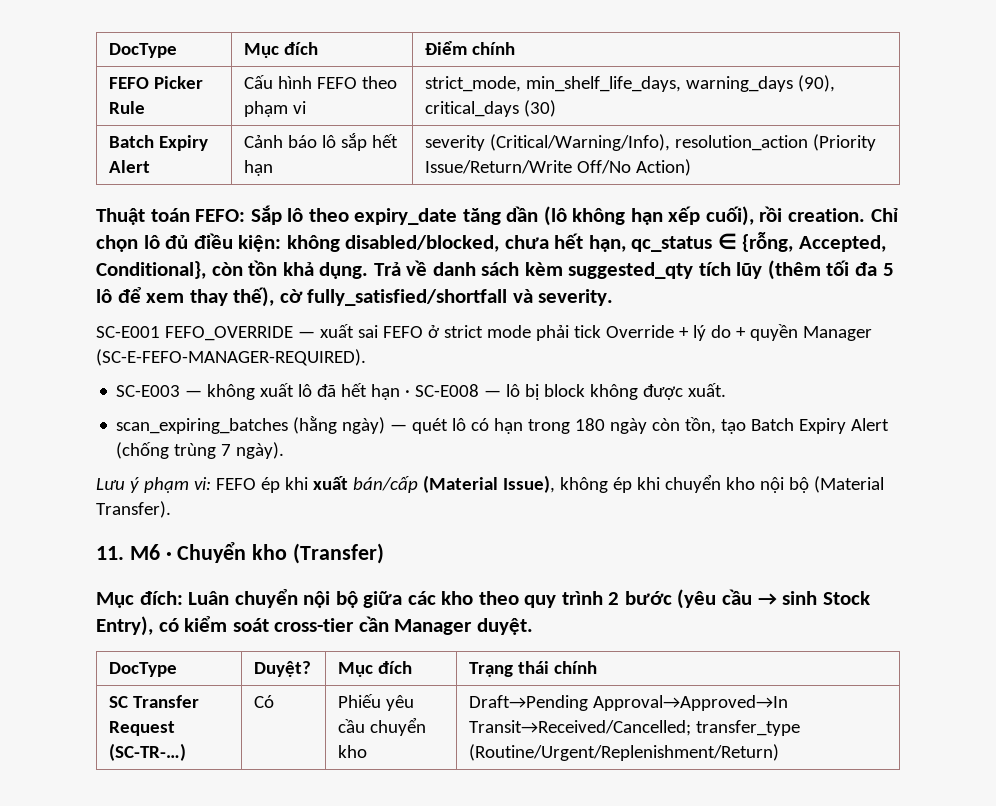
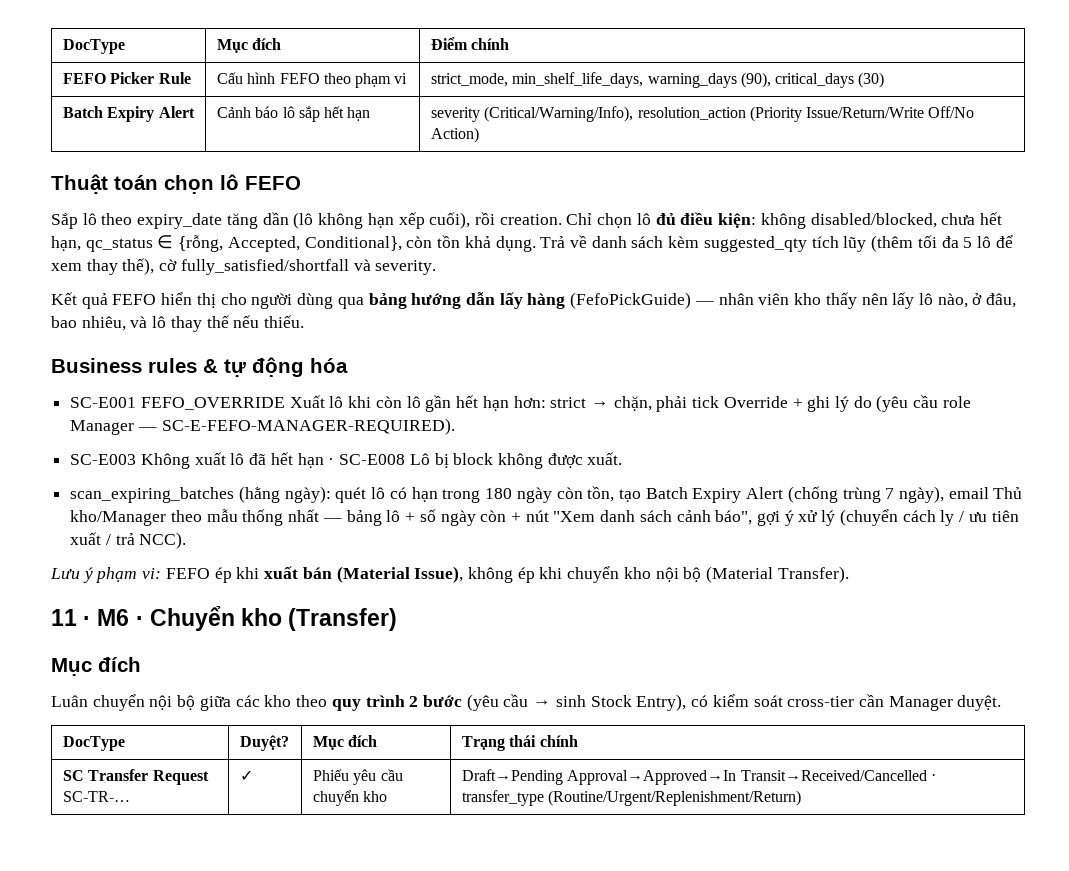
[195,209,246,222] FEFO: -> [164,174,301,194] chọn lô FEFO //
[96,324,531,341] SC-E001 FEFO_OVERRIDE — xuất sai FEFO ở strict mode -> [51,292,1017,309] [51,315,305,332] [51,357,348,377] [70,395,652,412] Kết quả FEFO hiển thị cho người dùng qua bảng hướng dẫn lấy hàng (FefoPickGuide) — nhân viên kho thấy nên lấy lô nào, ở đâu, bao nhiêu, và lô thay thế nếu thiếu. // Business rules & tự động hóa // SC-E001 FEFO_OVERRIDE Xuất lô khi còn lô gần hết hạn hơn: strict → chặn,
(689, 332) none -> [807,396,831,412] ghi
[735,324,872,341] [96,349,366,366] + quyền Manager (SC-E-FEFO-MANAGER-REQUIRED). -> [876,395,971,412] [70,418,455,435] (yêu cầu role Manager — SC-E-FEFO-MANAGER-REQUIRED).
[185,384,256,400] — không -> [140,453,190,469] Không
[484,384,521,397] — lô -> [409,453,430,465] Lô
[342,417,408,434] ngày) — -> [284,486,331,503] ngày):
[236,442,285,459] ngày). -> [899,486,1023,503] [70,509,1019,526] [70,532,187,549] ngày), email Thủ kho/Manager theo mẫu thống nhất — bảng lô + số ngày còn + nút "Xem danh sách cảnh báo", gợi ý xử lý (chuyển cách ly / ưu tiên xuất / trả NCC).
[352,476,418,493] bán/cấp -> [302,567,332,579] bán
[96,546,124,560] 11. -> [51,609,92,626] 11 ·
[139,591,183,605] đích: -> [98,657,141,672] đích //
[108,743,186,761] [253,695,274,708] (SC-TR-…) | Có -> [62,791,130,802] [239,770,253,781] SC-TR-… | ✓
[468,720,691,736] Transit→Received/Cancelled; -> [740,770,936,781] Transit→Received/Cancelled ·

